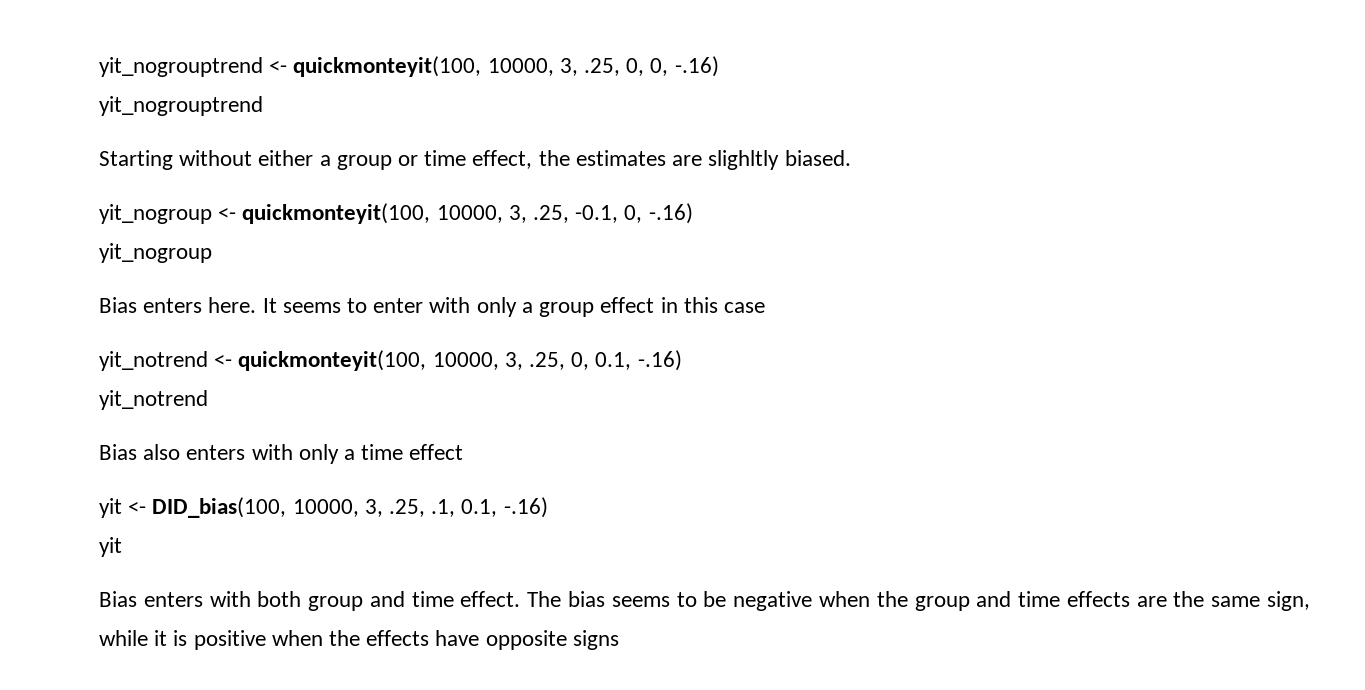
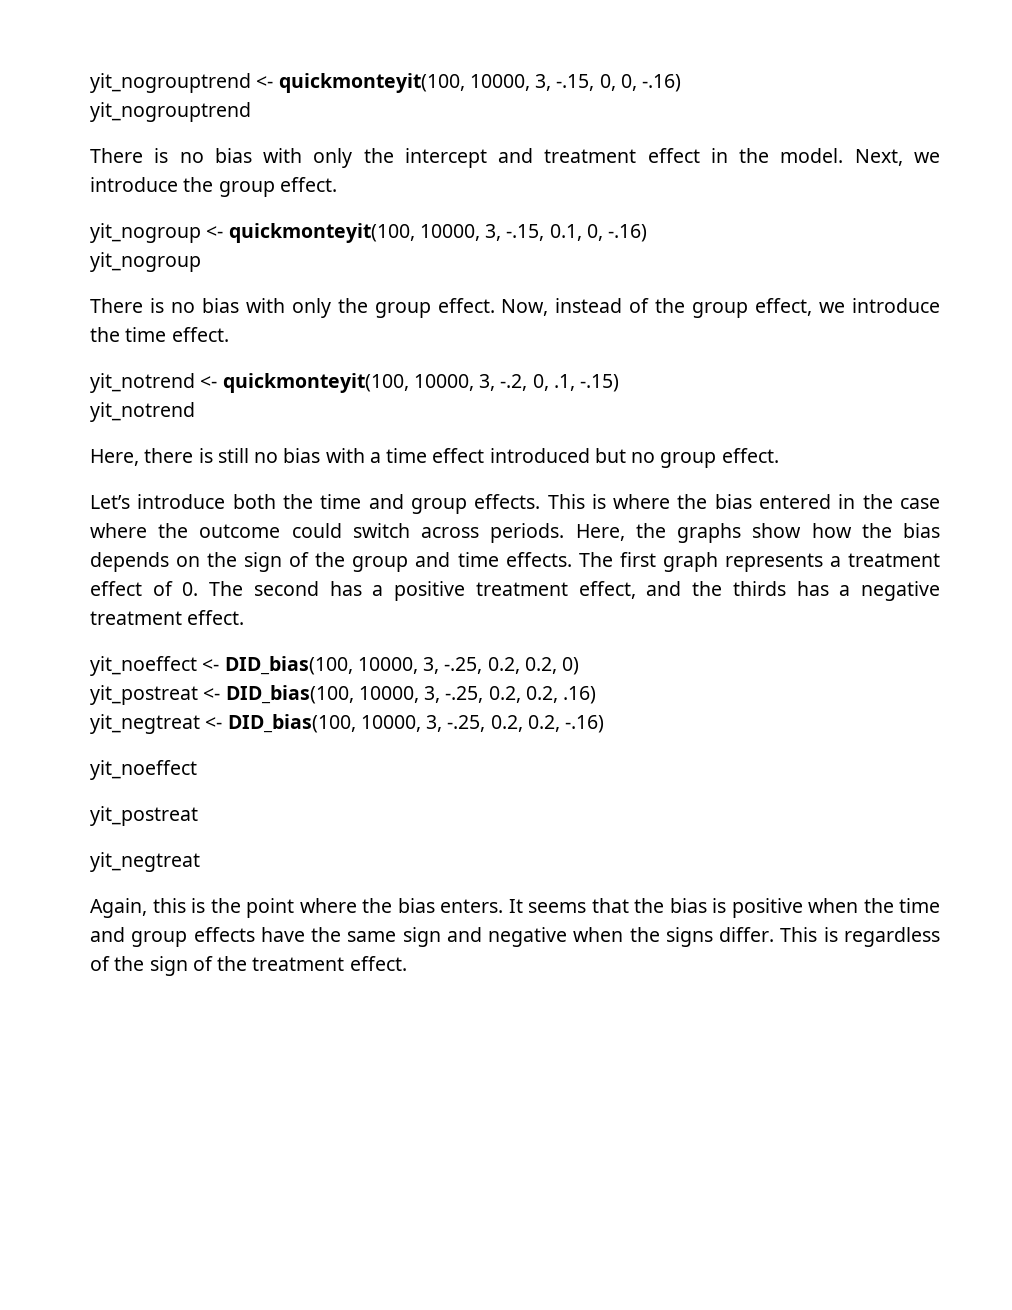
[584,58,621,76] .25, -> [556,74,595,91] -.15,
[99,150,851,170] Starting without either a group or time effect, the estimates are slighltly biased. -> [90,148,940,168] [90,177,337,197] There is no bias with only the intercept and treatment effect in the model. Next, we introduce the group effect.
[533,205,619,223] .25, -0.1, -> [506,224,582,241] -.15, 0.1,
[99,297,765,317] Bias enters here. It seems to enter with only a group effect in this case -> [90,298,940,318] [90,327,229,342] There is no bias with only the group effect. Now, instead of the group effect, we introduce the time effect.
[529,350,682,371] [99,390,208,410] [99,444,464,464] [99,497,548,518] [99,537,122,557] [99,591,1310,611] [99,630,619,650] .25, 0, 0.1, -.16) // yit_notrend // Bias also enters with only a time effect // yit <- DID_bias(100, 10000, 3, .25, .1, 0.1, -.16) // yit // Bias enters with both group and time effect. The bias seems to be negative when the group and time effects are the same sign, while it is positive when the effects have opposite signs -> [500,374,620,392] [90,402,195,422] [90,448,779,468] [90,494,940,514] [90,523,941,543] [90,552,941,572] [90,581,941,601] [90,610,245,625] [90,656,580,676] [90,685,597,705] [90,714,605,734] [90,760,197,780] [90,806,198,826] [90,852,200,872] [90,898,940,918] [90,927,940,947] [90,956,407,976] -.2, 0, .1, -.15) // yit_notrend // Here, there is still no bias with a time effect introduced but no group effect. // Let’s introduce both the time and group effects. This is where the bias entered in the case where the outcome could switch across periods. Here, the graphs show how the bias depends on the sign of the group and time effects. The first graph represents a treatment effect of 0. The second has a positive treatment effect, and the thirds has a negative treatment effect. // yit_noeffect <- DID_bias(100, 10000, 3, -.25, 0.2, 0.2, 0) // yit_postreat <- DID_bias(100, 10000, 3, -.25, 0.2, 0.2, .16) // yit_negtreat <- DID_bias(100, 10000, 3, -.25, 0.2, 0.2, -.16) // yit_noeffect // yit_postreat // yit_negtreat // Again, this is the point where the bias enters. It seems that the bias is positive when the time and group effects have the same sign and negative when the signs differ. This is regardless of the sign of the treatment effect.

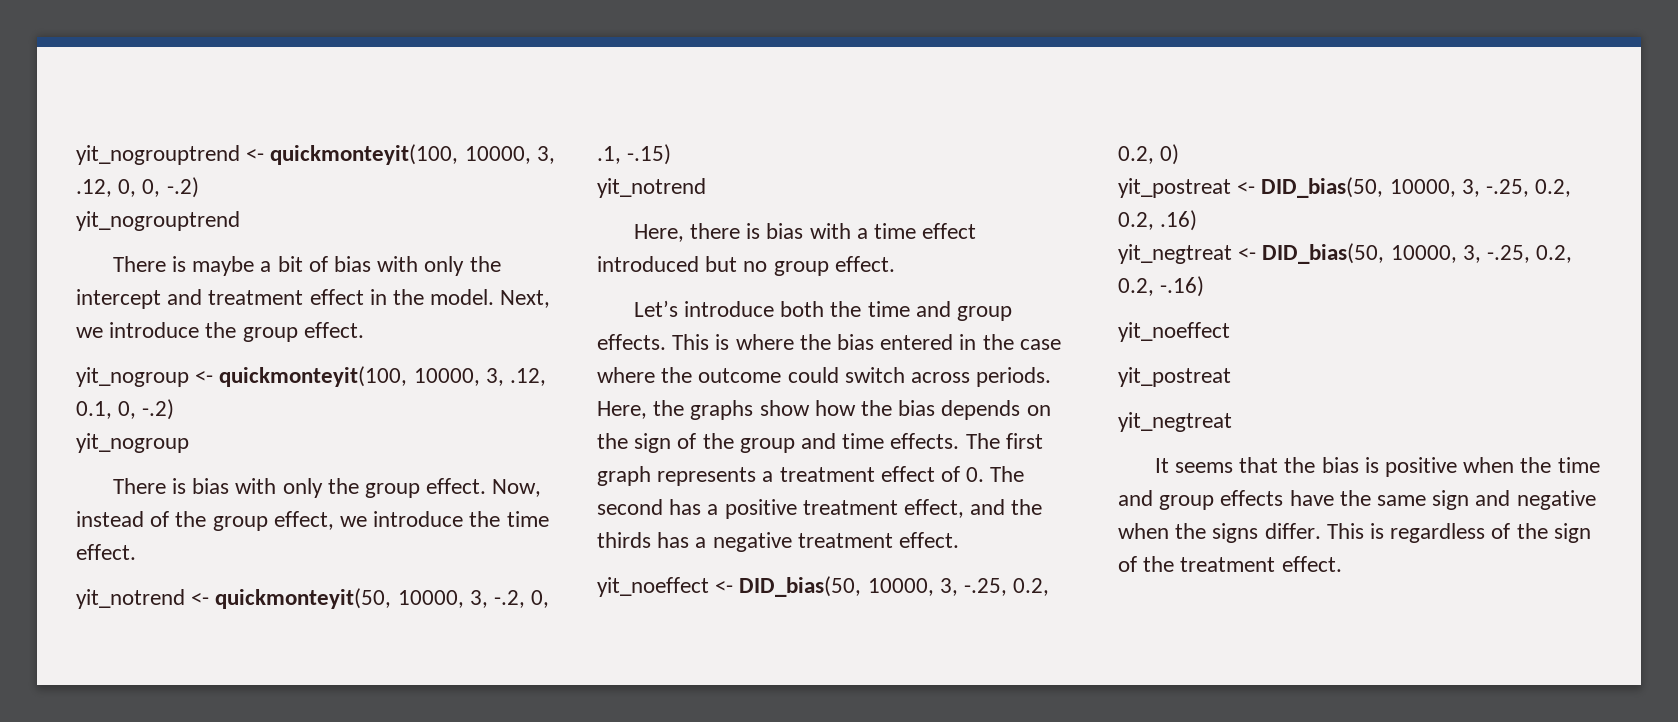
[556,74,595,91] -.15, -> [76,179,112,197] .12,
[642,74,682,92] -.16) -> [166,177,199,198] -.2)
[179,152,204,163] no -> [192,256,328,276] maybe a bit of
[506,224,545,241] -.15, -> [510,368,547,386] .12,
[608,224,648,242] -.16) -> [142,399,175,420] -.2)
[170,302,195,313] no -> (187, 486) none
[222,373,409,393] quickmonteyit(100, -> [215,588,392,609] quickmonteyit(50,
[217,448,279,463] still no -> (761, 231) none
[224,656,353,675] DID_bias(100, -> [739,576,862,597] DID_bias(50,
[225,685,354,704] DID_bias(100, -> [1261,177,1384,198] DID_bias(50,
[227,714,356,733] DID_bias(100, -> [1262,243,1385,264] DID_bias(50,
[90,898,503,918] Again, this is the point where the bias enters. -> (1232, 422) none

